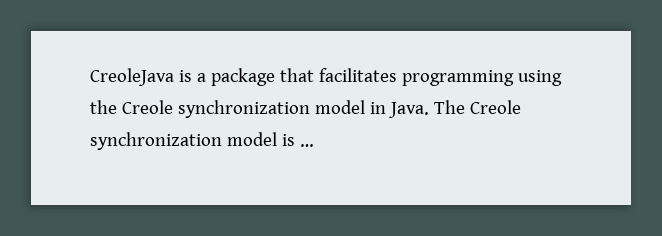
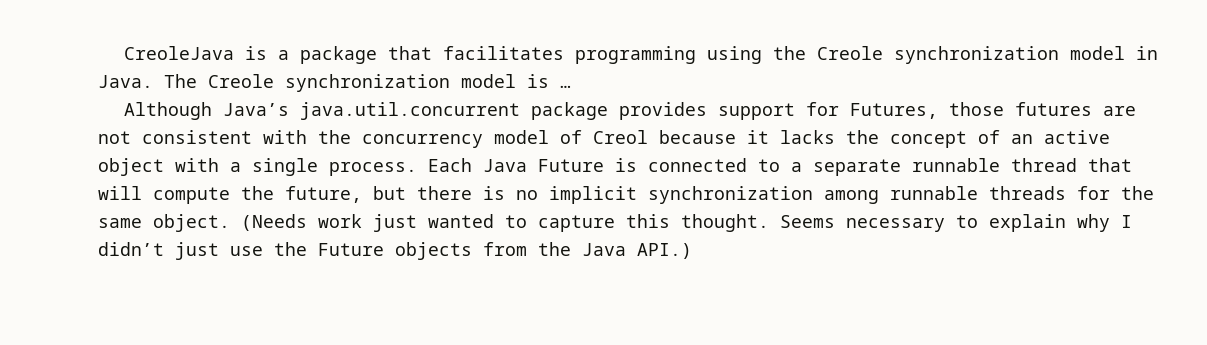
(314, 145) none -> [123,102,1136,120] [98,130,1110,148] [98,158,1132,176] [98,186,1154,204] [98,214,1132,232] [98,242,692,260] // Although Java’s java.util.concurrent package provides support for Futures, those futures are not consistent with the concurrency model of Creol because it lacks the concept of an active object with a single process. Each Java Future is connected to a separate runnable thread that will compute the future, but there is no implicit synchronization among runnable threads for the same object. (Needs work just wanted to capture this thought. Seems necessary to explain why I didn’t just use the Future objects from the Java API.)

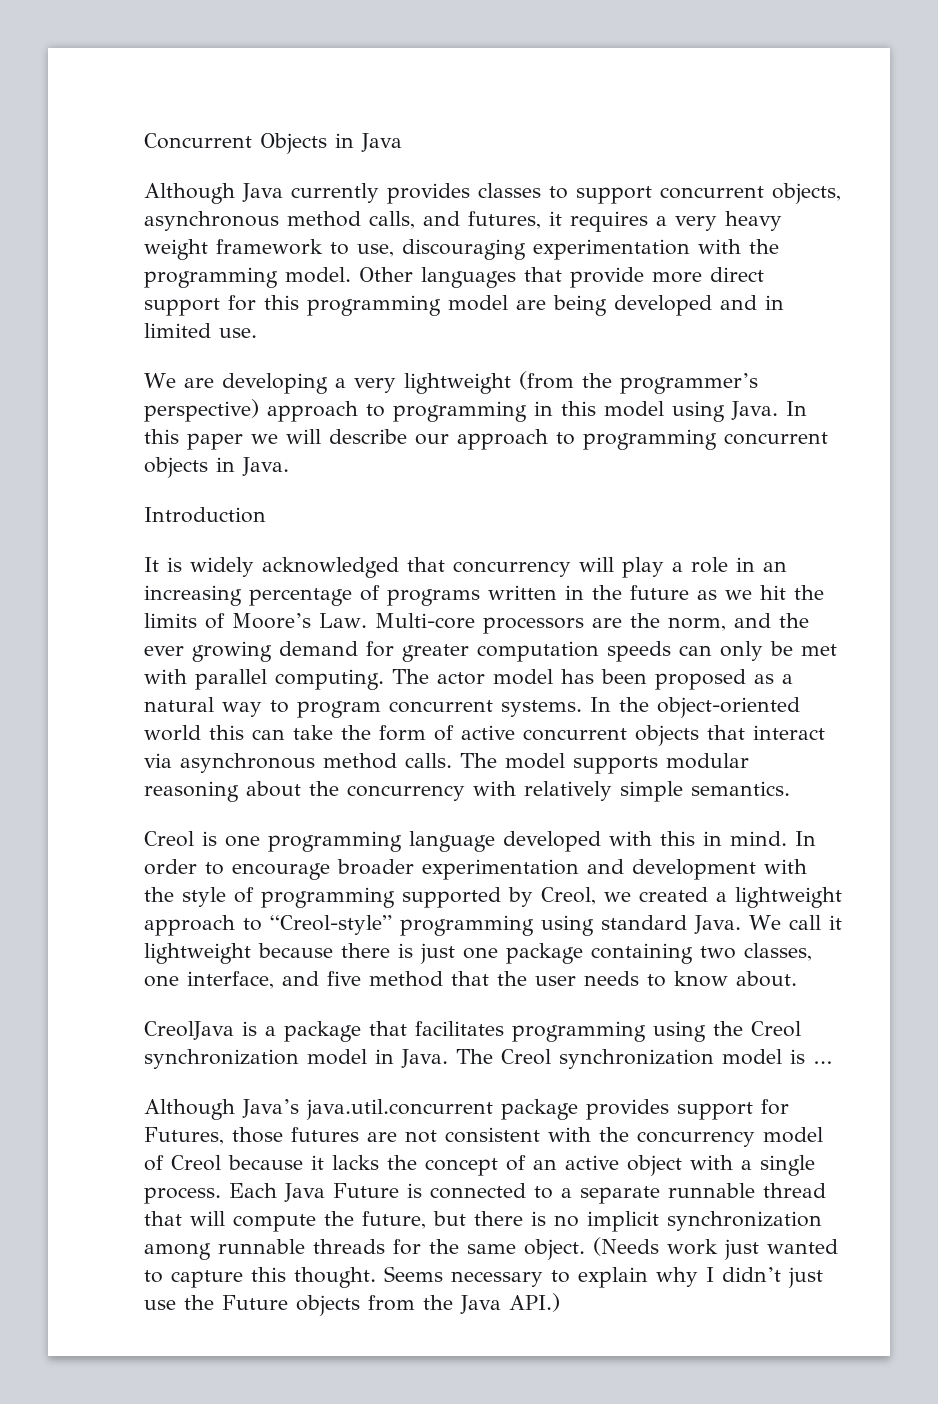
[123,46,234,60] CreoleJava -> [144,133,402,154] [144,183,841,204] [144,211,782,232] [144,239,779,260] [144,267,764,288] [144,295,784,316] [144,323,257,338] [144,371,758,394] [144,399,807,422] [144,429,828,450] [144,457,289,478] [144,507,266,523] [144,557,787,578] [144,585,824,606] [144,613,809,634] [144,641,837,662] [144,669,793,690] [144,697,800,718] [144,725,825,746] [144,753,749,774] [144,781,790,802] [144,831,816,852] [144,859,807,880] [144,887,842,908] [144,915,842,936] [144,943,812,964] [144,971,797,989] [144,1021,234,1040] Concurrent Objects in Java // Although Java currently provides classes to support concurrent objects, asynchronous method calls, and futures, it requires a very heavy weight framework to use, discouraging experimentation with the programming model. Other languages that provide more direct support for this programming model are being developed and in limited use. // We are developing a very lightweight (from the programmer’s perspective) approach to programming in this model using Java. In this paper we will describe our approach to programming concurrent objects in Java. // Introduction // It is widely acknowledged that concurrency will play a role in an increasing percentage of programs written in the future as we hit the limits of Moore’s Law. Multi-core processors are the norm, and the ever growing demand for greater computation speeds can only be met with parallel computing. The actor model has been proposed as a natural way to program concurrent systems. In the object-oriented world this can take the form of active concurrent objects that interact via asynchronous method calls. The model supports modular reasoning about the concurrency with relatively simple semantics. // Creol is one programming language developed with this in mind. In order to encourage broader experimentation and development with the style of programming supported by Creol, we created a lightweight approach to “Creol-style” programming using standard Java. We call it lightweight because there is just one package containing two classes, one interface, and five method that the user needs to know about. // CreolJava
[816,46,883,60] Creole -> [751,1021,801,1037] Creol
[208,74,274,88] Creole -> [501,1049,551,1065] Creol

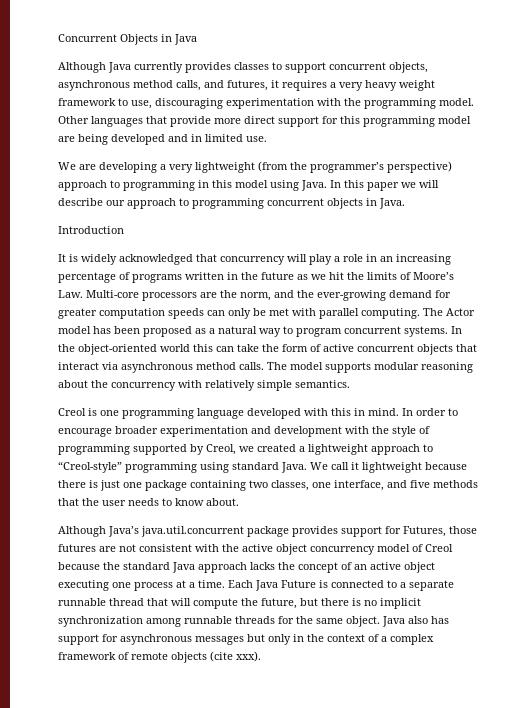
[144,641,272,662] ever growing -> [317,290,386,301] ever-growing
[437,672,485,685] actor -> [446,308,475,316] Actor
[369,971,443,987] method -> [433,480,478,488] methods
[144,1021,801,1042] [144,1049,832,1069] // CreolJava is a package that facilitates programming using the Creol synchronization model in Java. The Creol synchronization model is … -> (239, 502) none
(629, 1134) none -> [242,544,307,555] active object
[311,1155,324,1170] it -> [103,562,247,573] the standard Java approach
[690,1155,815,1176] [144,1187,221,1204] with a single process. -> [58,580,225,591] executing one process at a time.
[593,1237,838,1260] [144,1266,823,1288] [144,1293,560,1316] (Needs work just wanted to capture this thought. Seems necessary to explain why I didn’t just use the Future objects from the Java API.) -> [382,616,449,627] [58,634,434,645] [58,651,261,663] Java also has support for asynchronous messages but only in the context of a complex framework of remote objects (cite xxx).

